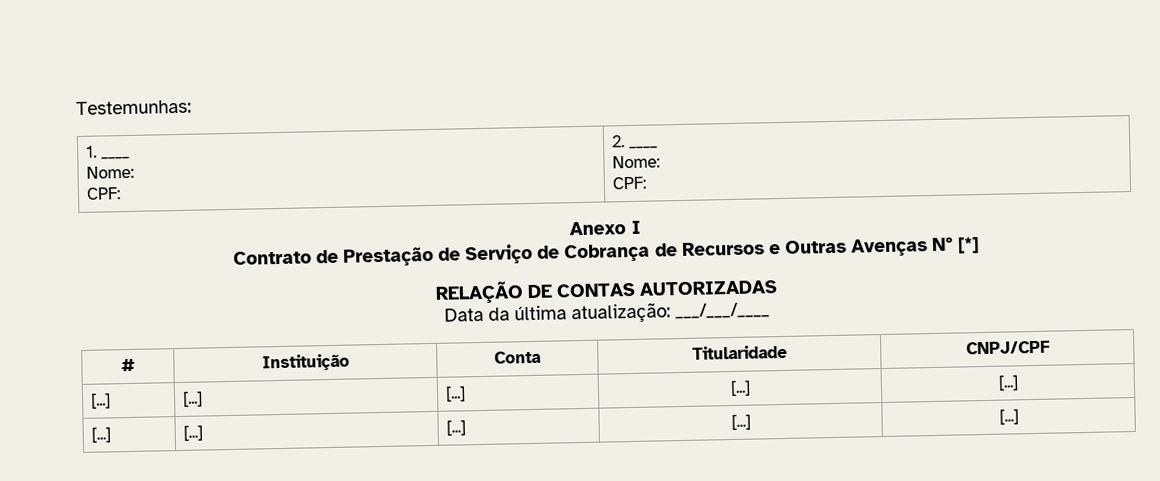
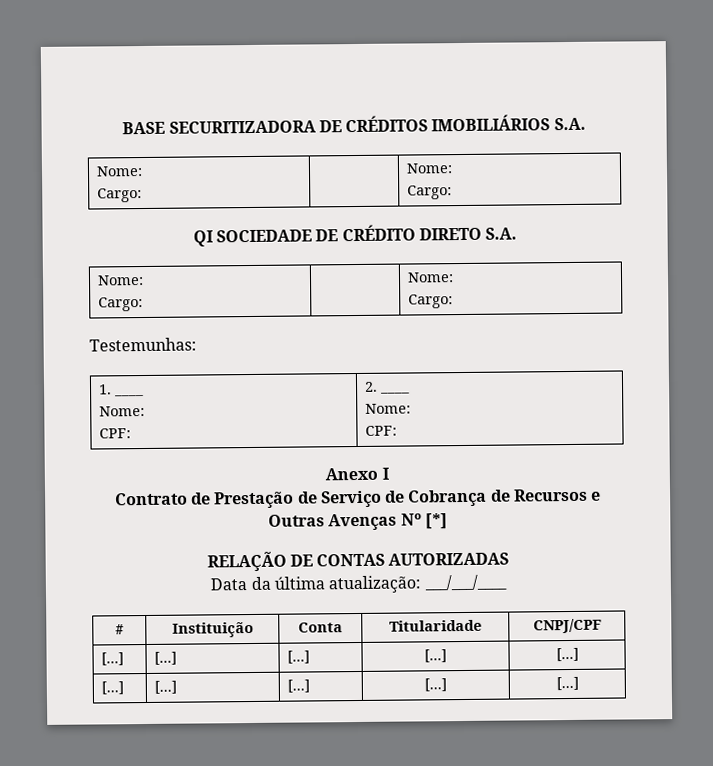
(76, 107) none -> [122,114,586,135] [95,166,143,177] [96,188,142,203] [405,163,453,174] [406,185,452,200] [192,224,518,247] [96,275,144,286] [97,297,143,312] [406,272,454,283] [407,294,453,309] BASE SECURITIZADORA DE CRÉDITOS IMOBILIÁRIOS S.A. // Nome: // Cargo: | | Nome: // Cargo: // QI SOCIEDADE DE CRÉDITO DIRETO S.A. // Nome: // Cargo: | | Nome: // Cargo: //

